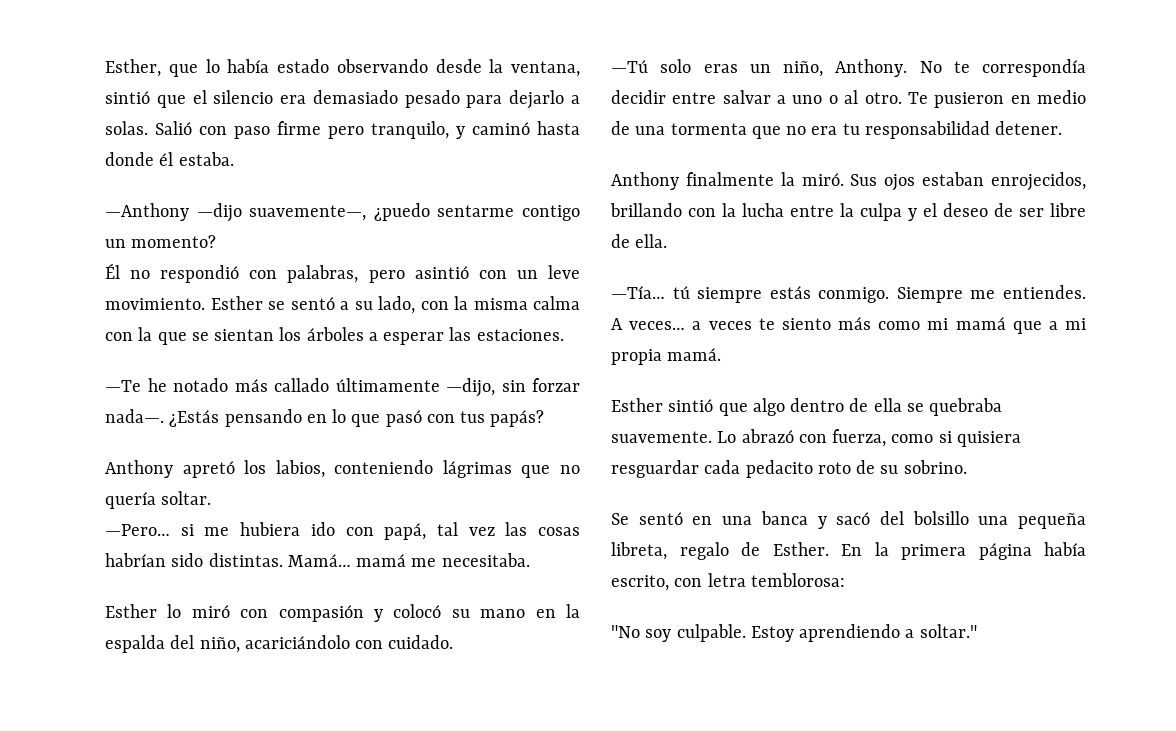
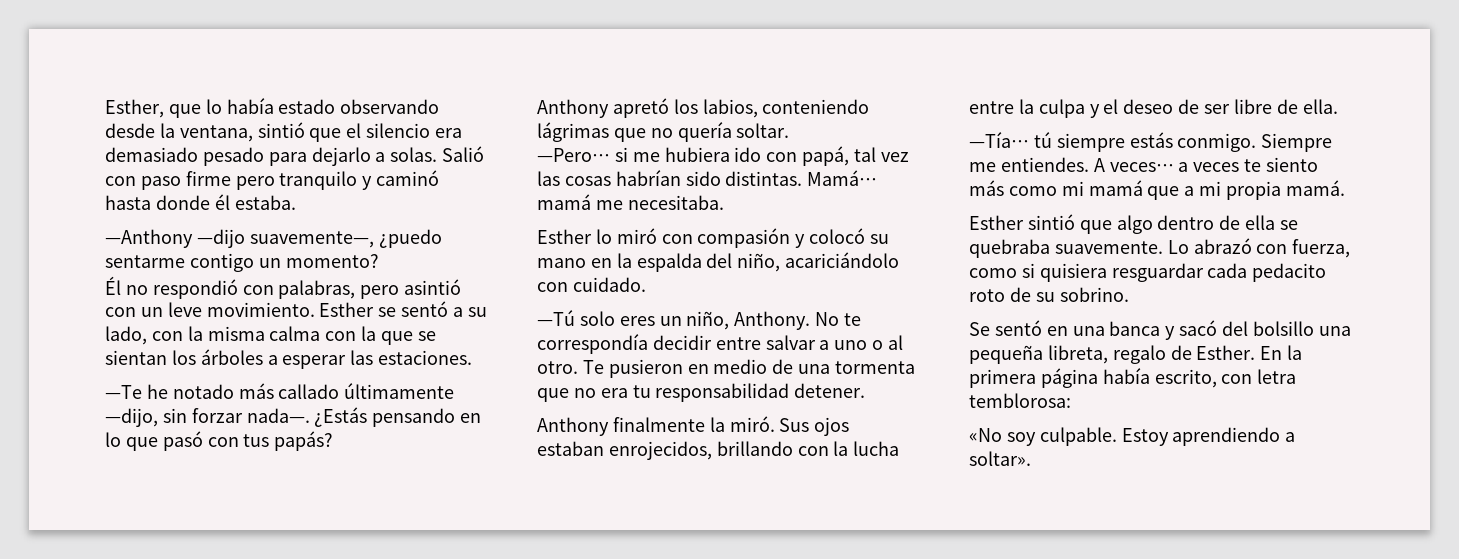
[371,121,449,139] tranquilo, -> [279,171,358,190] tranquilo
[703,64,738,73] eras -> [619,316,655,326] eres
[611,625,640,638] "No -> [969,428,1002,442] «No
[919,624,977,638] soltar." -> [969,451,1031,466] soltar».

